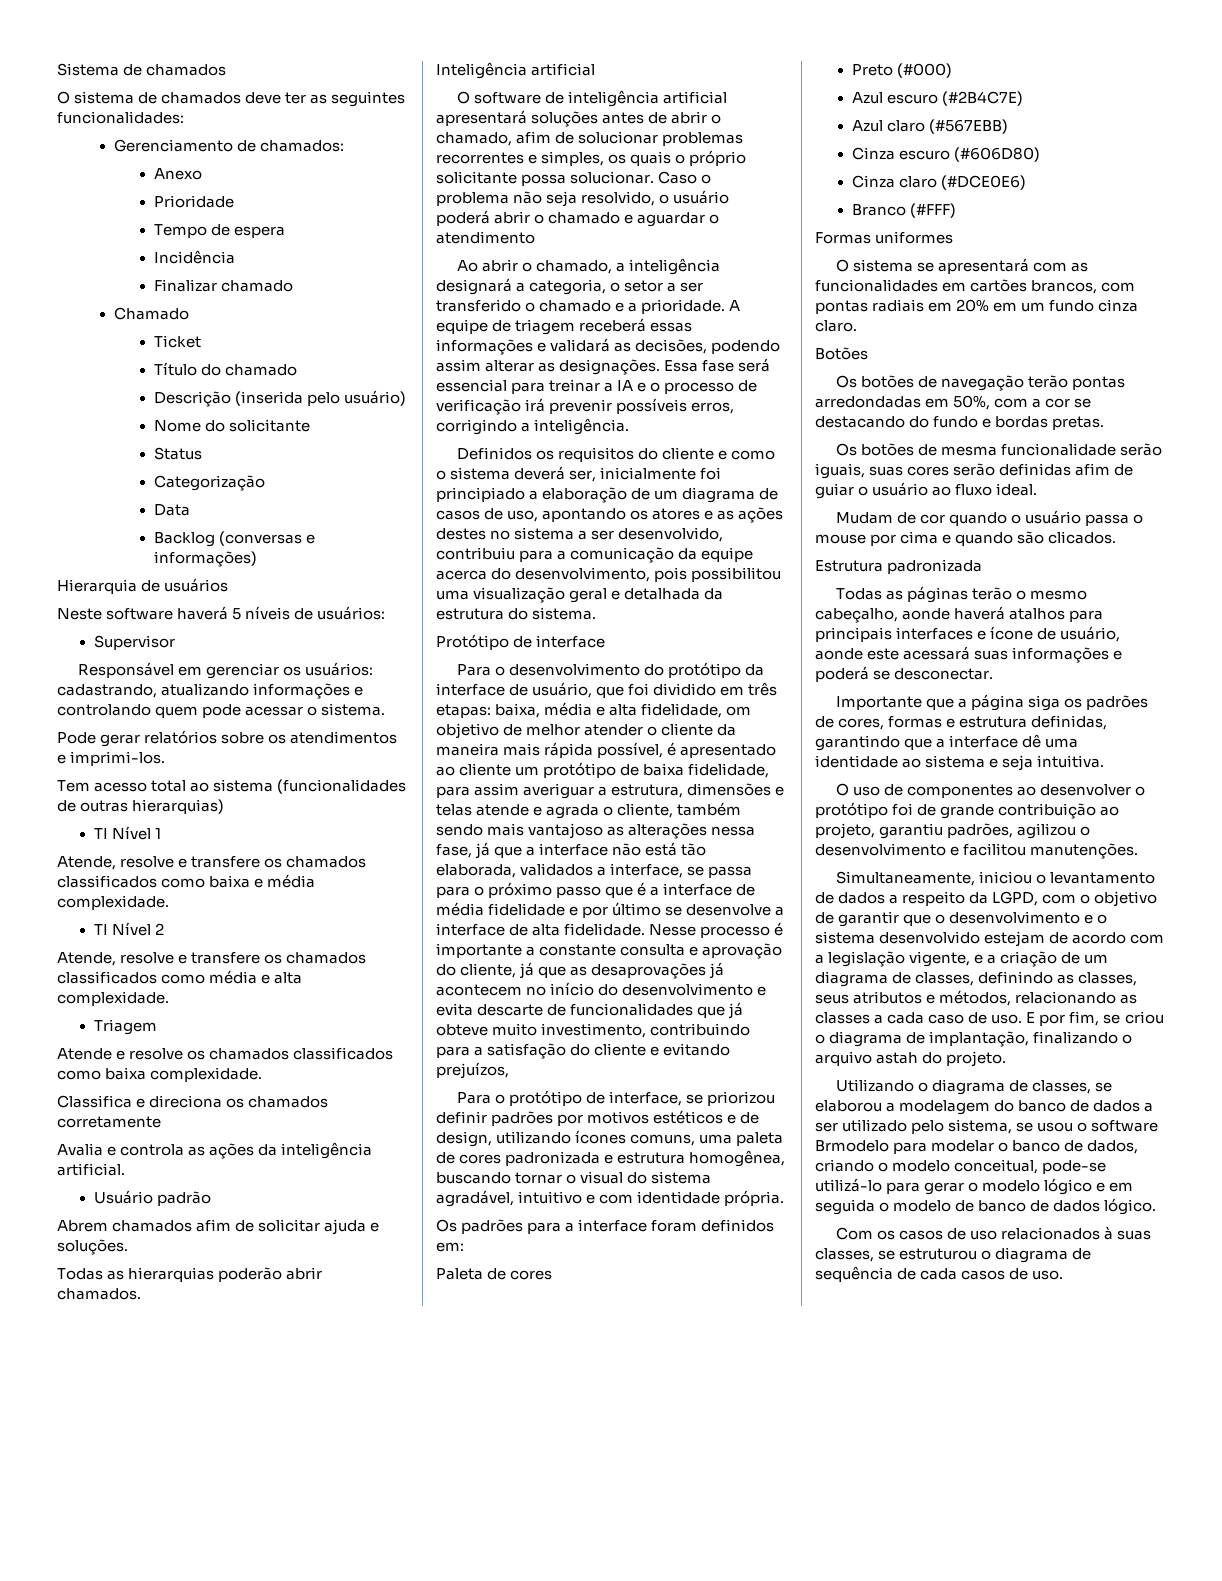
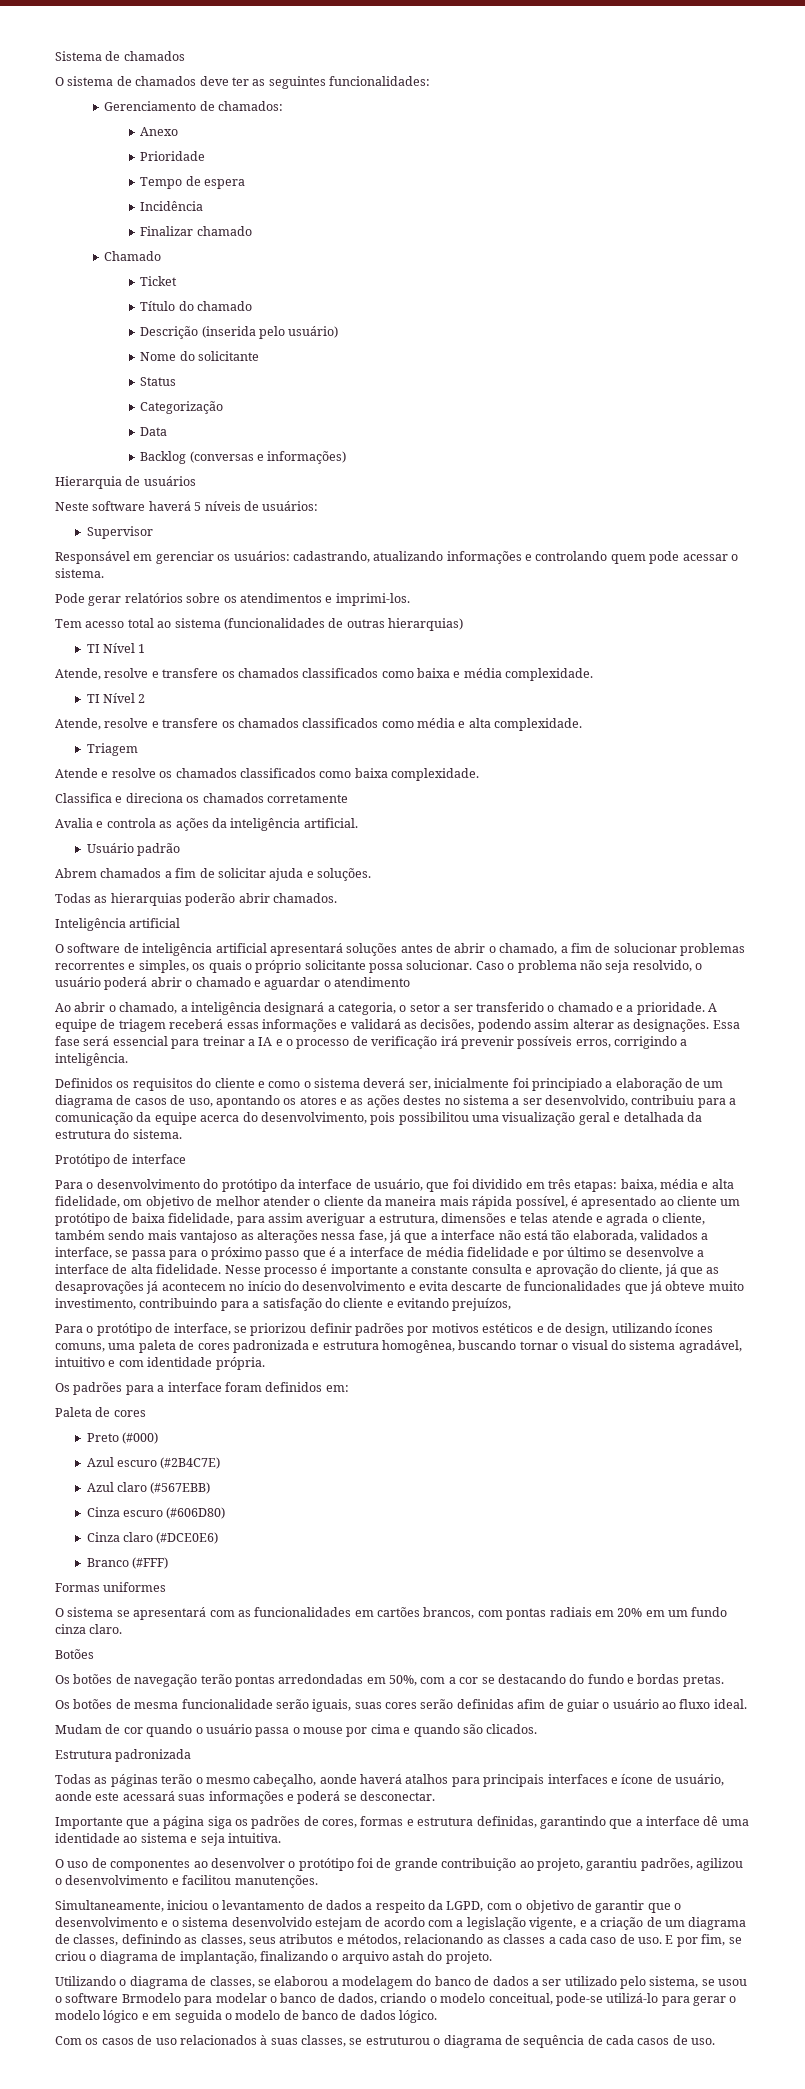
[196,1219,232,1232] afim -> [164,868,197,878] a fim
[516,131,552,144] afim -> [560,943,592,953] a fim

